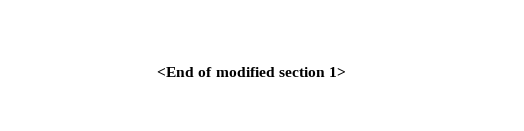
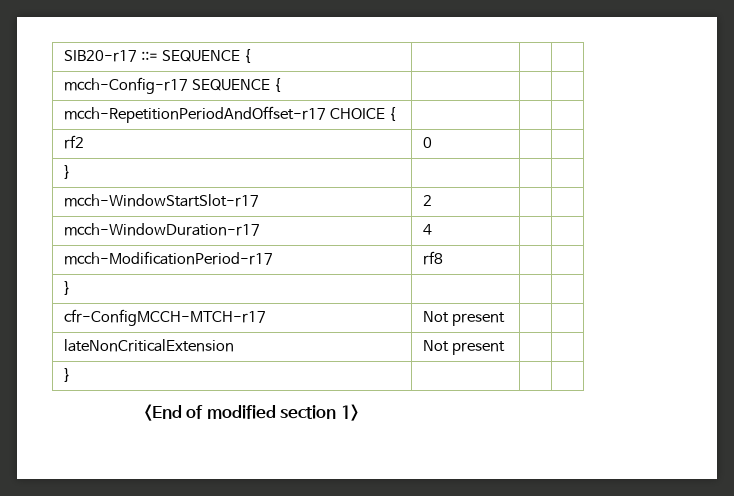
(157, 72) none -> [64,49,252,63] [64,77,282,94] [64,106,397,123] [64,135,85,149] [423,137,433,148] [64,165,72,179] [64,194,260,207] [423,195,433,206] [64,223,261,236] [423,224,433,235] [64,251,274,265] [423,251,444,265] [64,281,72,295] [64,309,267,326] [423,311,506,326] [64,339,235,352] [423,340,506,355] [64,368,72,382] SIB20-r17 ::= SEQUENCE { | | | // mcch-Config-r17 SEQUENCE { | | | // mcch-RepetitionPeriodAndOffset-r17 CHOICE { | | | // rf2 | 0 | | // } | | | // mcch-WindowStartSlot-r17 | 2 | | // mcch-WindowDuration-r17 | 4 | | // mcch-ModificationPeriod-r17 | rf8 | | // } | | | // cfr-ConfigMCCH-MTCH-r17 | Not present | | // lateNonCriticalExtension | Not present | | // } | | | //

